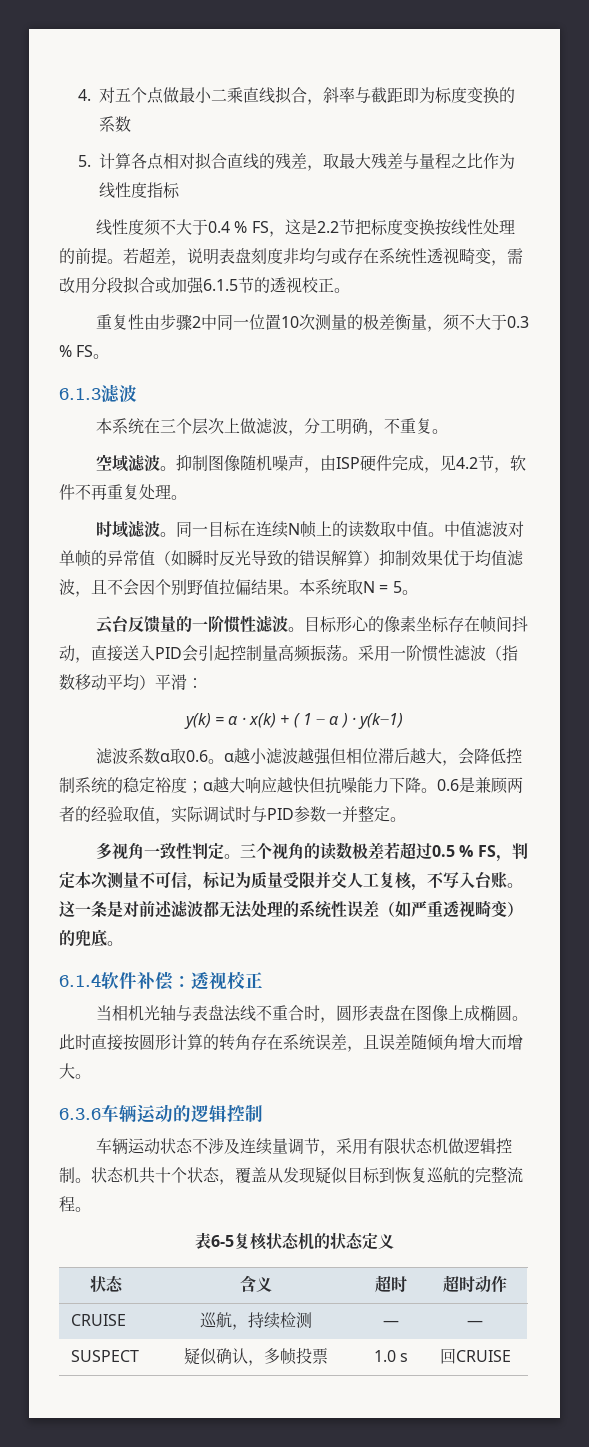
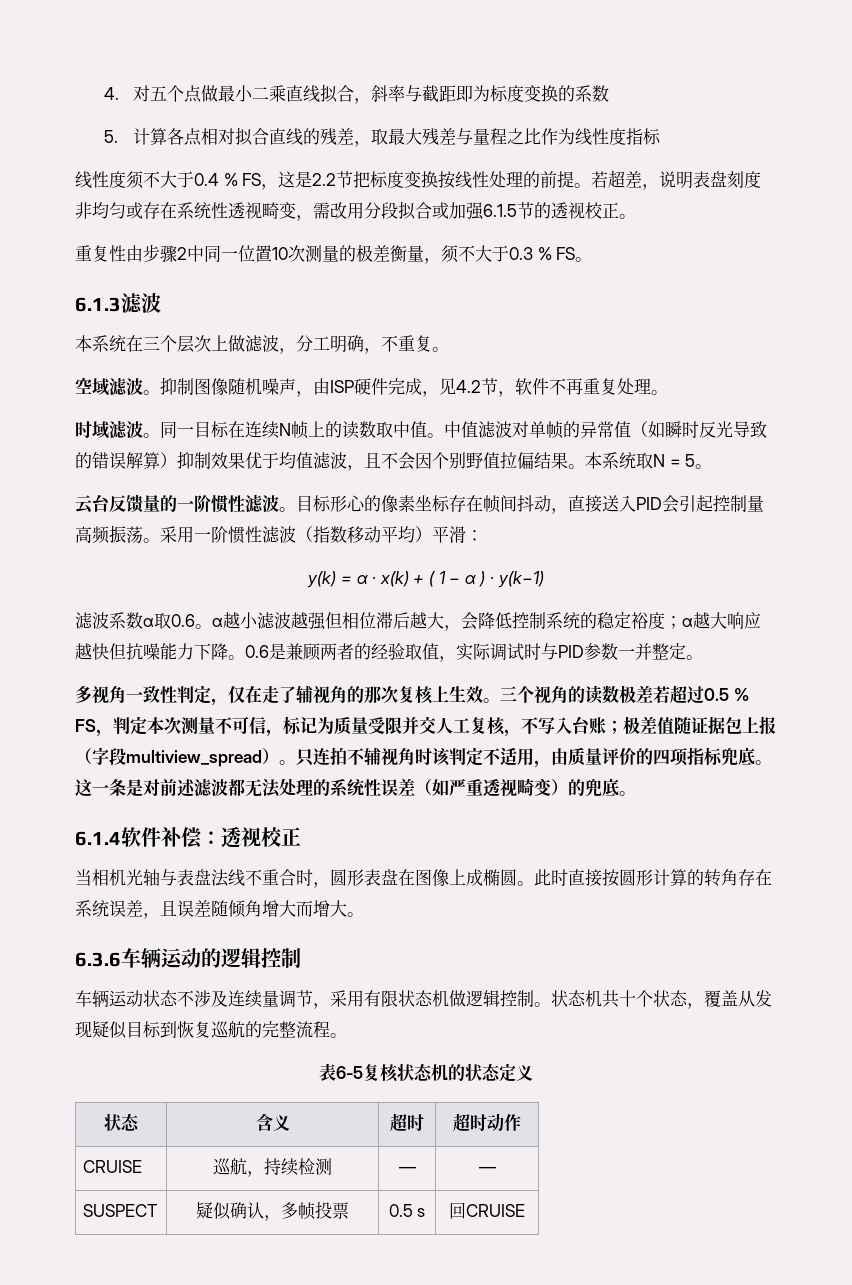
(224, 851) none -> [211,685,483,706] ，仅在走了辅视角的那次复核上生效
(507, 880) none -> [606,716,776,735] [75,747,755,768] ；极差值随证据包上报（字段multiview_spread）。只连拍不辅视角时该判定不适用，由质量评价的四项指标兜底
[373,1350,396,1362] 1.0 -> [388,1204,413,1217] 0.5

